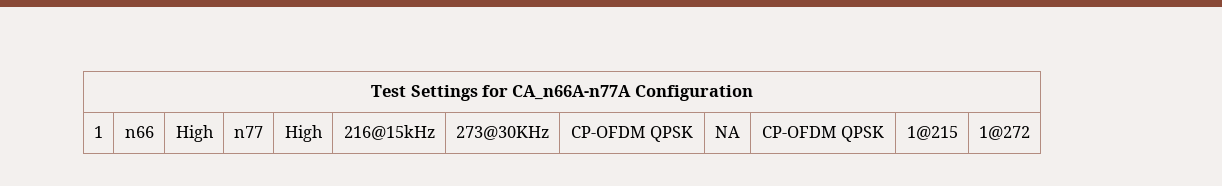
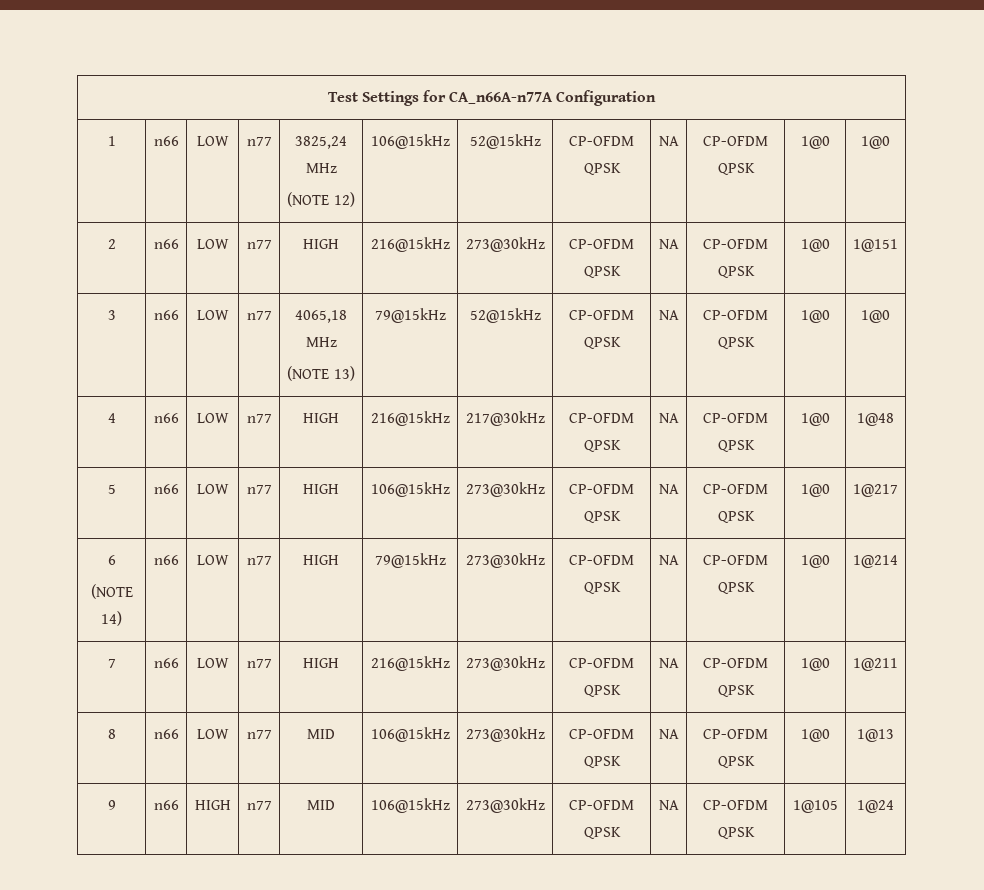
[175,125,214,142] [234,126,263,138] [284,125,323,142] [343,125,435,140] [456,126,549,140] [571,126,693,142] [715,126,740,138] [762,126,884,142] [906,126,958,140] [979,126,1030,140] High | n77 | High | 216@15kHz | 273@30KHz | CP-OFDM QPSK | NA | CP-OFDM QPSK | 1@215 | 1@272 -> [196,136,229,146] [246,137,272,146] [295,136,347,149] [305,163,337,173] [287,192,355,207] [370,134,450,149] [469,134,541,149] [569,136,634,146] [583,163,621,175] [658,136,679,146] [703,136,768,146] [717,163,755,175] [800,136,830,149] [861,136,890,149] [107,239,116,249] [153,239,179,249] [196,239,229,249] [246,240,272,249] [303,239,339,249] [370,237,450,252] [465,237,545,252] [569,239,634,249] [583,266,621,278] [658,239,679,249] [703,239,768,249] [717,266,755,278] [800,239,830,252] [853,239,898,252] [107,310,116,320] [153,310,179,320] [196,310,229,320] [246,311,272,320] [295,310,347,323] [305,337,337,347] [287,366,355,381] [374,308,446,323] [469,308,541,323] [569,310,634,320] [583,337,621,349] [658,310,679,320] [703,310,768,320] [717,337,755,349] [800,310,830,323] [861,310,890,323] [107,413,116,423] [153,413,179,423] [196,413,229,423] [246,414,272,423] [303,413,339,423] [370,411,450,426] [465,411,545,426] [569,413,634,423] [583,440,621,452] [658,413,679,423] [703,413,768,423] [717,440,755,452] [800,413,830,426] [857,413,894,426] [107,484,116,494] [153,484,179,494] [196,484,229,494] [246,485,272,494] [303,484,339,494] [370,482,450,497] [465,482,545,497] [569,484,634,494] [583,511,621,523] [658,484,679,494] [703,484,768,494] [717,511,755,523] [800,484,830,497] [853,484,898,497] [107,555,116,565] [90,584,133,599] [101,611,122,626] [153,555,179,565] [196,555,229,565] [246,556,272,565] [303,555,339,565] [374,553,446,568] [465,553,545,568] [569,555,634,565] [583,582,621,594] [658,555,679,565] [703,555,768,565] [717,582,755,594] [800,555,830,568] [853,555,898,568] [107,659,116,668] [153,658,179,668] [196,658,229,668] [246,659,272,668] [303,658,339,668] [370,656,450,671] [465,656,545,671] [569,658,634,668] [583,685,621,697] [658,658,679,668] [703,658,768,668] [717,685,755,697] [800,658,830,671] [853,658,898,671] [107,729,116,739] [153,729,179,739] [196,729,229,739] [246,730,272,739] [307,729,335,739] [370,727,450,742] [465,727,545,742] [569,729,634,739] [583,756,621,768] [658,729,679,739] [703,729,768,739] [717,756,755,768] [800,729,830,742] [857,729,894,742] [107,800,116,810] [153,800,179,810] [194,800,231,810] [246,801,272,810] [307,800,335,810] [370,798,450,813] [465,798,545,813] [569,800,634,810] [583,827,621,839] [658,800,679,810] [703,800,768,810] [717,827,755,839] [792,800,838,813] [857,800,894,813] LOW | n77 | 3825,24 MHz // (NOTE 12) | 106@15kHz | 52@15kHz | CP-OFDM QPSK | NA | CP-OFDM QPSK | 1@0 | 1@0 // 2 | n66 | LOW | n77 | HIGH | 216@15kHz | 273@30kHz | CP-OFDM QPSK | NA | CP-OFDM QPSK | 1@0 | 1@151 // 3 | n66 | LOW | n77 | 4065,18 MHz // (NOTE 13) | 79@15kHz | 52@15kHz | CP-OFDM QPSK | NA | CP-OFDM QPSK | 1@0 | 1@0 // 4 | n66 | LOW | n77 | HIGH | 216@15kHz | 217@30kHz | CP-OFDM QPSK | NA | CP-OFDM QPSK | 1@0 | 1@48 // 5 | n66 | LOW | n77 | HIGH | 106@15kHz | 273@30kHz | CP-OFDM QPSK | NA | CP-OFDM QPSK | 1@0 | 1@217 // 6 // (NOTE 14) | n66 | LOW | n77 | HIGH | 79@15kHz | 273@30kHz | CP-OFDM QPSK | NA | CP-OFDM QPSK | 1@0 | 1@214 // 7 | n66 | LOW | n77 | HIGH | 216@15kHz | 273@30kHz | CP-OFDM QPSK | NA | CP-OFDM QPSK | 1@0 | 1@211 // 8 | n66 | LOW | n77 | MID | 106@15kHz | 273@30kHz | CP-OFDM QPSK | NA | CP-OFDM QPSK | 1@0 | 1@13 // 9 | n66 | HIGH | n77 | MID | 106@15kHz | 273@30kHz | CP-OFDM QPSK | NA | CP-OFDM QPSK | 1@105 | 1@24

